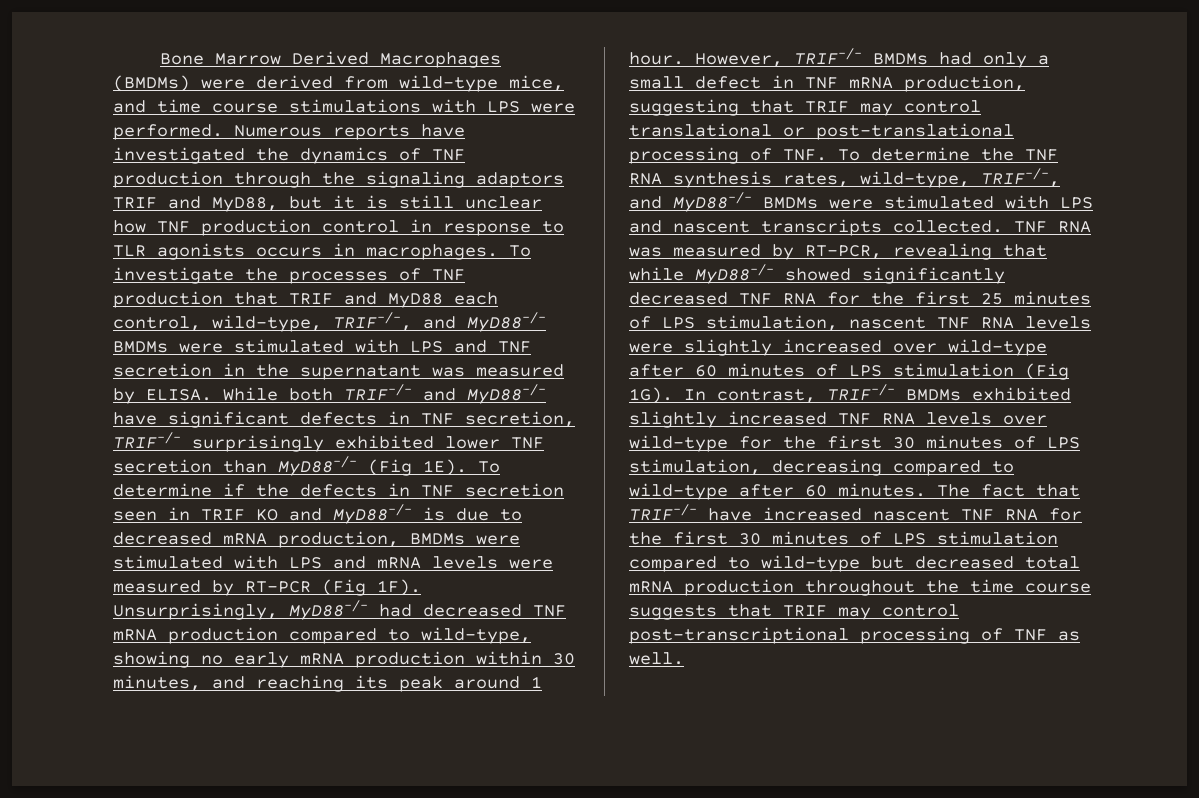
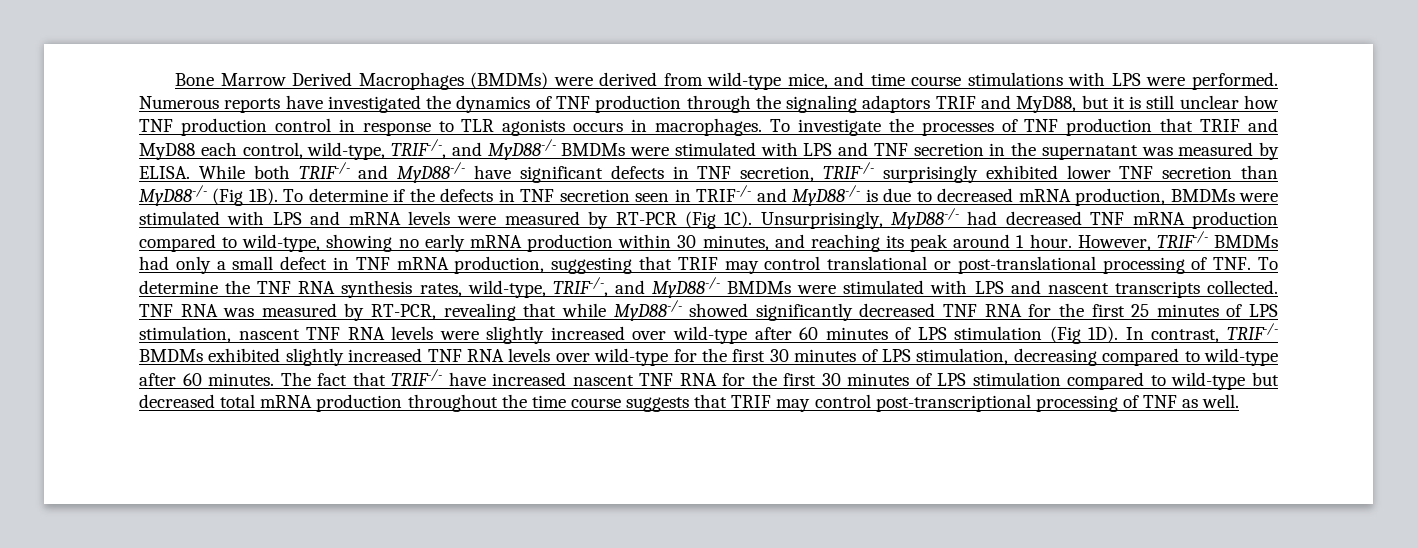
[423,459,467,476] 1E). -> [248,188,278,205] 1B).
[201,509,278,521] TRIF KO -> [696,185,752,202] TRIF-/-
[377,579,421,596] 1F). -> [724,211,753,228] 1C).
[629,387,673,404] 1G). -> [1088,326,1119,343] 1D).

